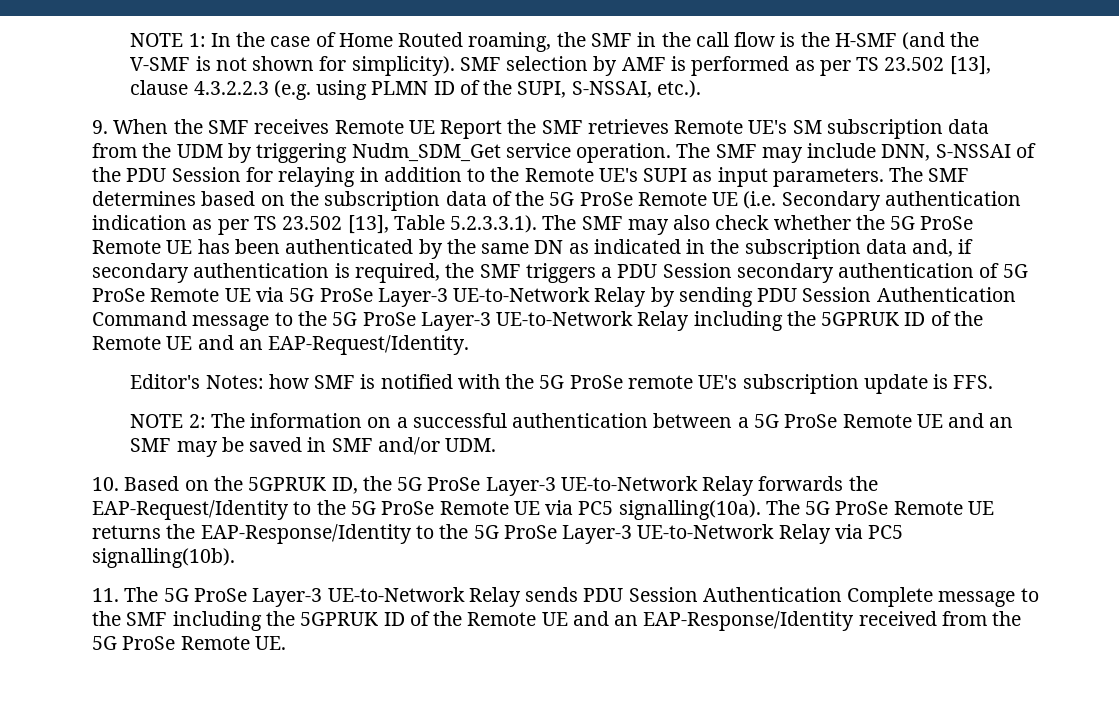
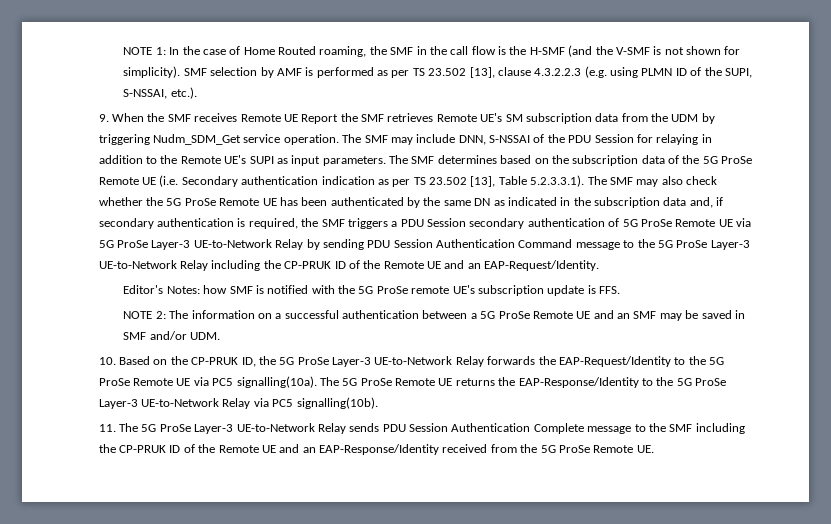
[821,312,900,326] 5GPRUK -> [284,261,332,269] CP-PRUK
[248,477,327,491] 5GPRUK -> [191,357,239,365] CP-PRUK
[300,612,379,626] 5GPRUK -> [119,445,167,453] CP-PRUK

